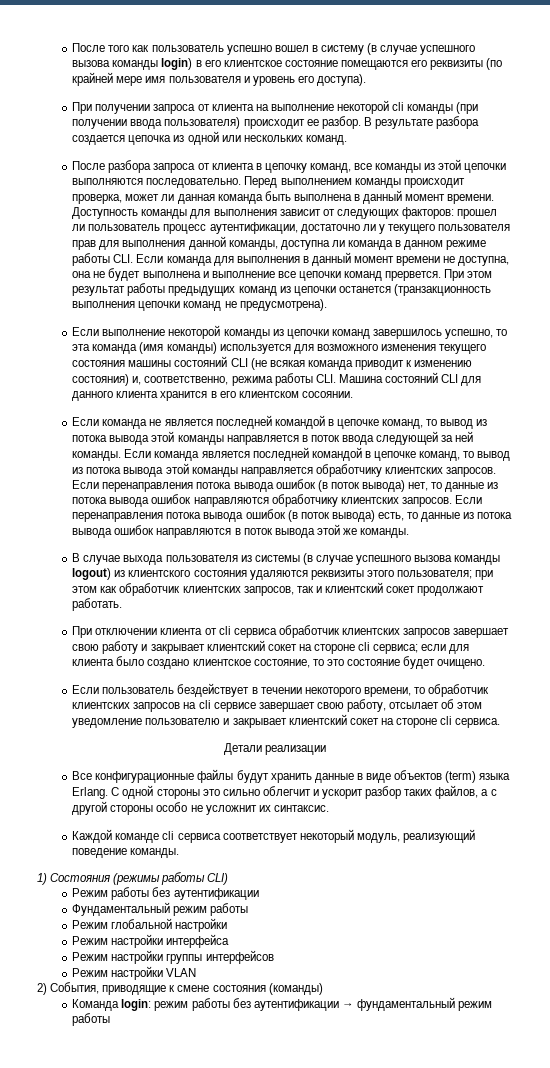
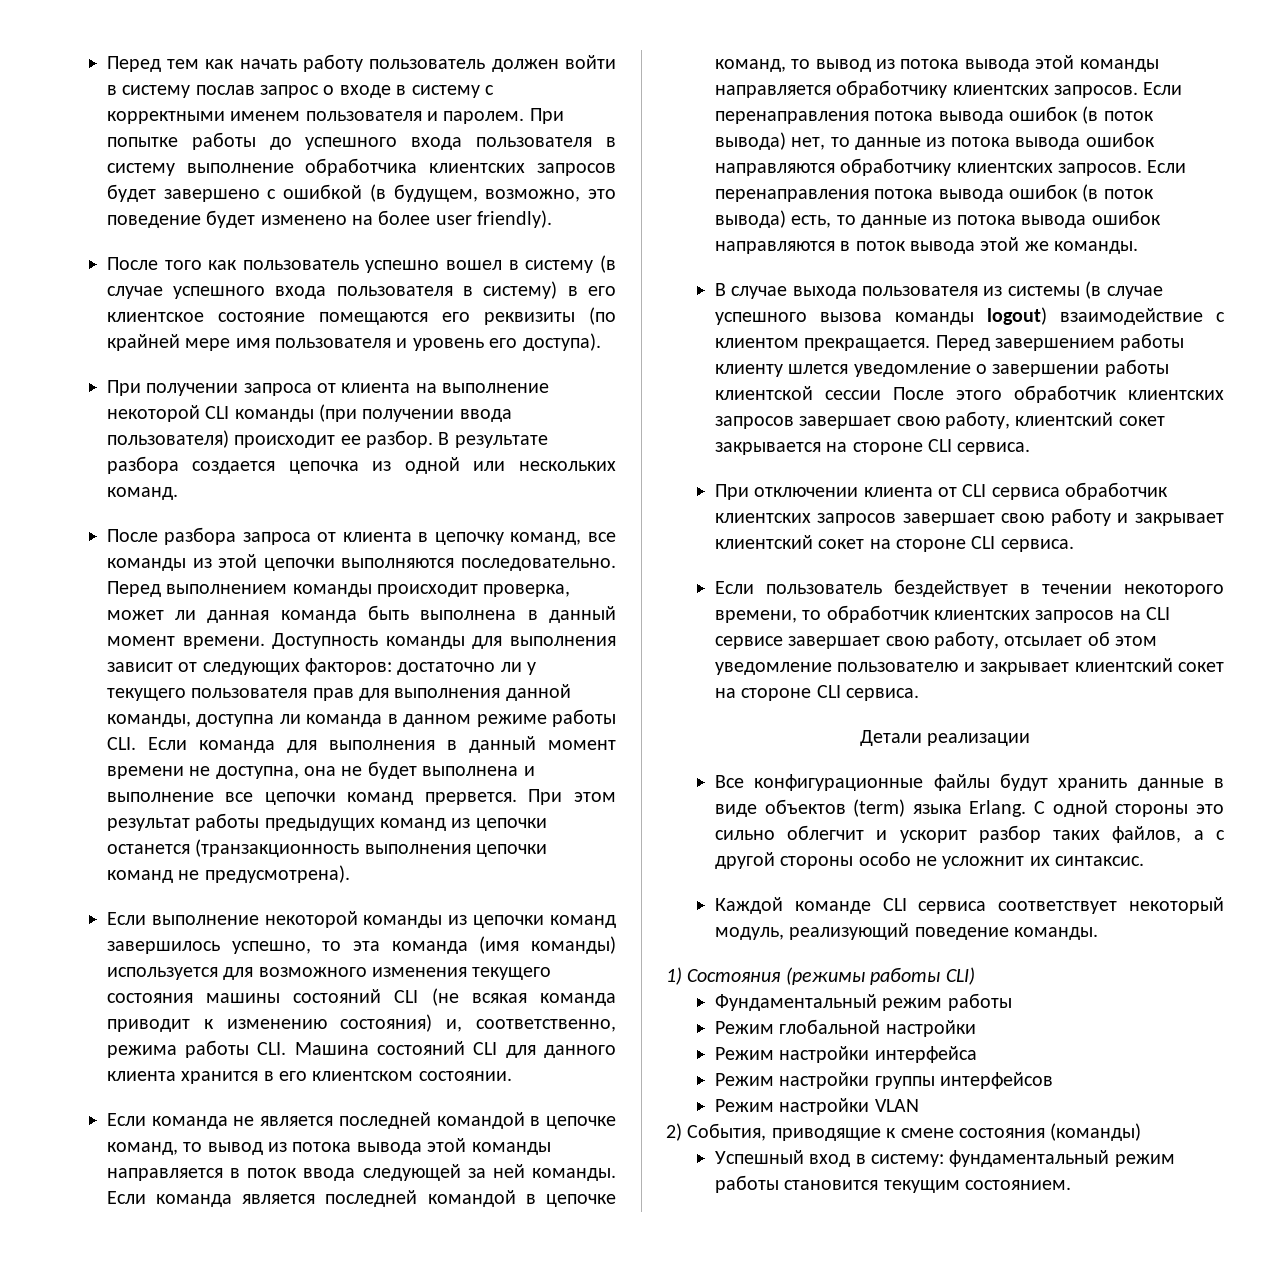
(72, 47) none -> [106,54,616,72] [106,85,495,98] [106,108,564,124] [106,132,616,150] [106,158,616,176] [106,184,616,202] [106,210,553,228] Перед тем как начать работу пользователь должен войти в систему послав запрос о входе в систему с корректными именем пользователя и паролем. При попытке работы до успешного входа пользователя в систему выполнение обработчика клиентских запросов будет завершено с ошибкой (в будущем, возможно, это поведение будет изменено на более user friendly). //
[72,58,193,70] вызова команды login) -> [275,281,558,299] входа пользователя в систему)
[392,102,405,111] cli -> [205,406,230,419] CLI
[457,209,498,219] [72,222,298,234] прошел ли пользователь процесс аутентификации, -> (393, 666) none
[301,391,353,398] сосоянии. -> [418,1071,512,1081] состоянии.
[114,570,494,580] [72,582,485,596] [72,598,123,611] из клиентского состояния удаляются реквизиты этого пользователя; при этом как обработчик клиентских запросов, так и клиентский сокет продолжают работать. -> [1059,308,1225,325] [714,333,1185,351] [714,359,1169,377] [714,385,1224,403] [714,411,1165,429] [714,439,1031,455] взаимодействие с клиентом прекращается. Перед завершением работы клиенту шлется уведомление о завершении работы клиентской сессии После этого обработчик клиентских запросов завершает свою работу, клиентский сокет закрывается на стороне CLI сервиса.
[218,626,231,635] cli -> [962,484,987,497] CLI
[358,642,470,654] [72,656,486,669] cli сервиса; если для клиента было создано клиентское состояние, то это состояние будет очищено. -> [971,536,1074,552] CLI сервиса.
[198,700,211,709] cli -> [1146,607,1171,620] CLI
[440,716,453,725] cli -> [816,685,841,698] CLI
[162,831,175,840] cli -> [882,898,907,911] CLI
[72,887,259,900] // Режим работы без аутентификации -> (975, 976) none
[72,997,493,1011] [72,1013,111,1026] Команда login: режим работы без аутентификации → фундаментальный режим работы -> [714,1150,1175,1167] [714,1175,1072,1193] Успешный вход в систему: фундаментальный режим работы становится текущим состоянием.

